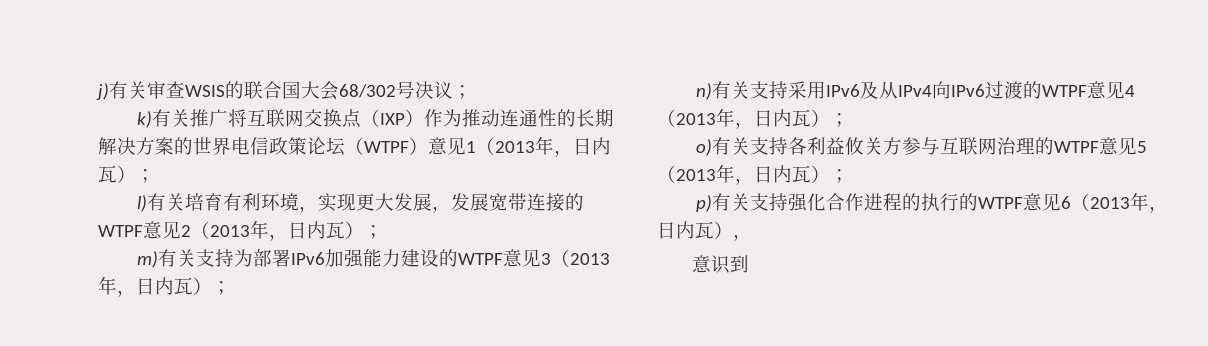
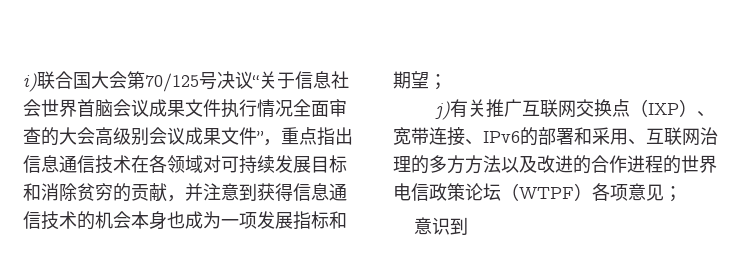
[96,81,472,100] [137,111,153,128] j)有关审查WSIS的联合国大会68/302号决议； // k) -> [23,71,349,92] [23,99,347,118] [23,127,353,146] [23,155,347,174] [23,183,347,202] [23,211,347,230] [393,71,447,90] [435,101,451,120] i)联合国大会第70/125号决议“关于信息社会世界首脑会议成果文件执行情况全面审查的大会高级别会议成果文件”，重点指出信息通信技术在各领域对可持续发展目标和消除贫穷的贡献，并注意到获得信息通信技术的机会本身也成为一项发展指标和期望； // j)
[228,109,248,127] 将 -> (523, 108) none
[424,109,615,127] [98,137,174,155] 作为推动连通性的长期解决方案 -> [697,111,716,117] [393,127,718,146] [393,155,663,174] 、宽带连接、IPv6的部署和采用、互联网治理的多方方法以及改进的合作进程
[428,136,611,157] [98,165,155,183] [137,193,585,213] [98,220,383,241] [137,249,611,268] [98,276,231,297] [696,81,1136,100] [657,108,849,129] [696,137,1148,156] [657,164,849,185] [696,192,1169,213] [657,221,752,241] 意见1（2013年，日内瓦）； // l)有关培育有利环境，实现更大发展，发展宽带连接的WTPF意见2（2013年，日内瓦）； // m)有关支持为部署IPv6加强能力建设的WTPF意见3（2013年，日内瓦）； // n)有关支持采用IPv6及从IPv4向IPv6过渡的WTPF意见4（2013年，日内瓦）； // o)有关支持各利益攸关方参与互联网治理的WTPF意见5（2013年，日内瓦）； // p)有关支持强化合作进程的执行的WTPF意见6（2013年，日内瓦）， -> [592,183,682,202] 各项意见；

